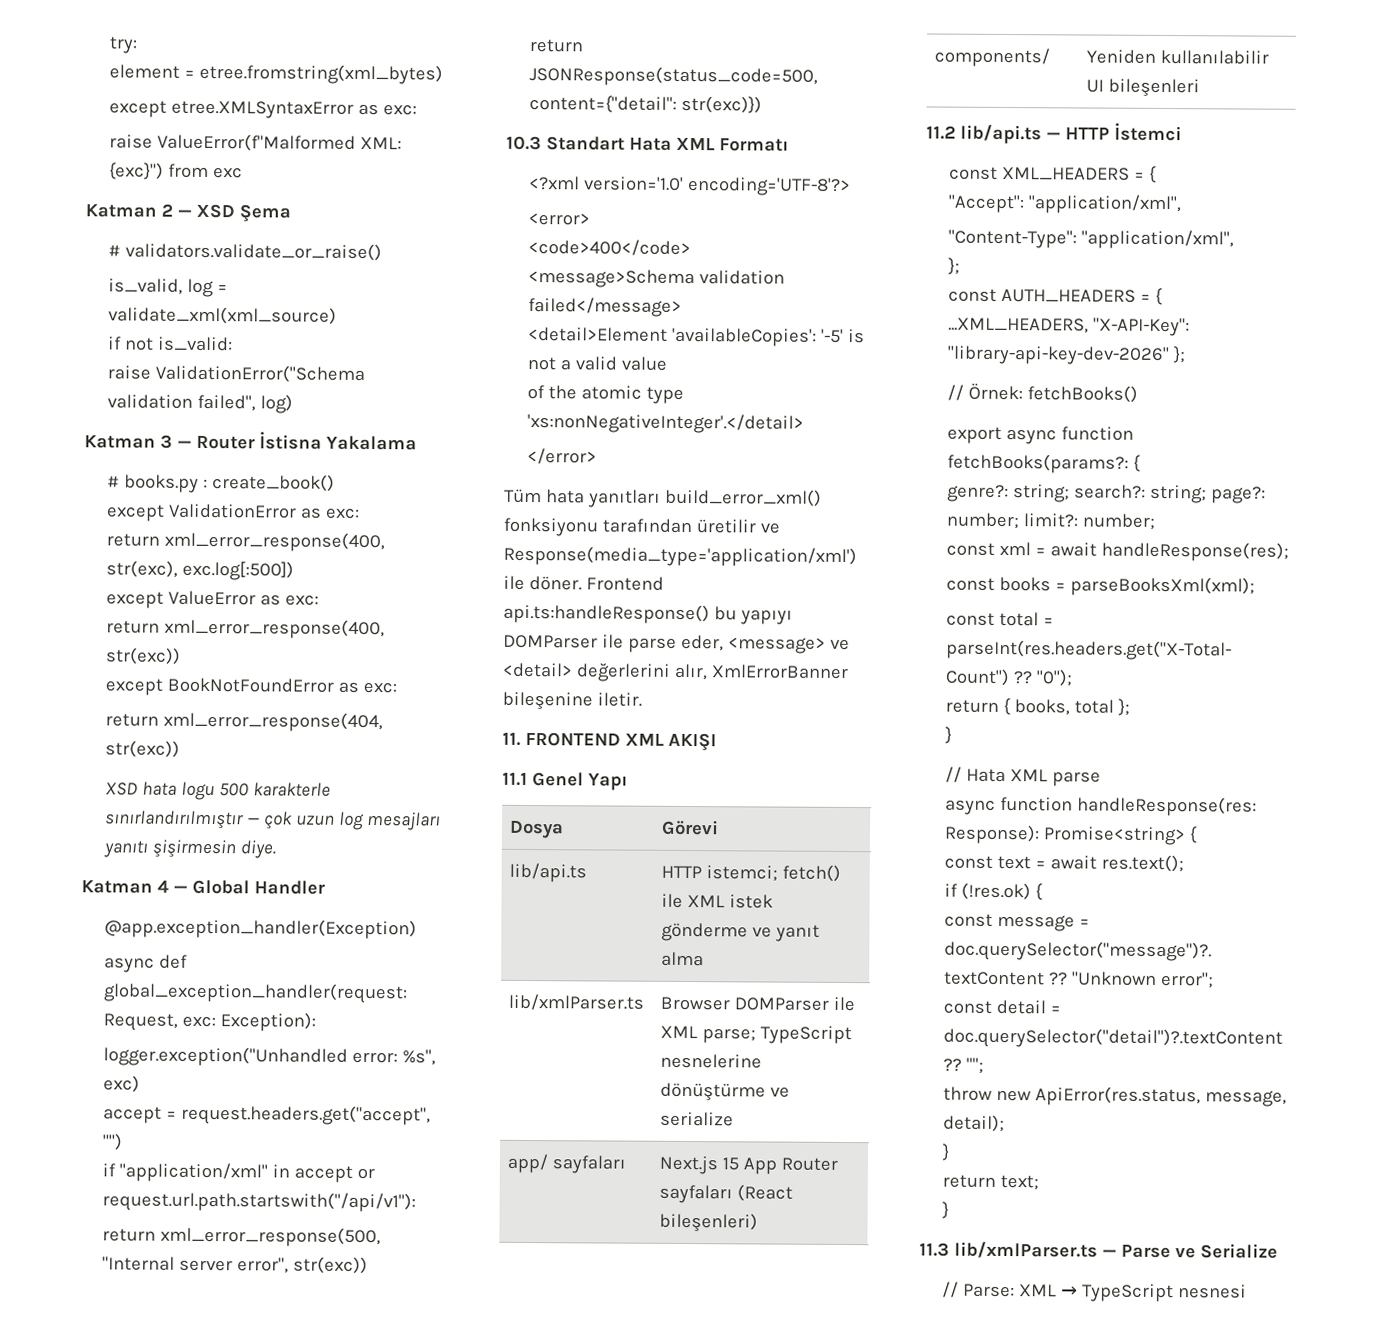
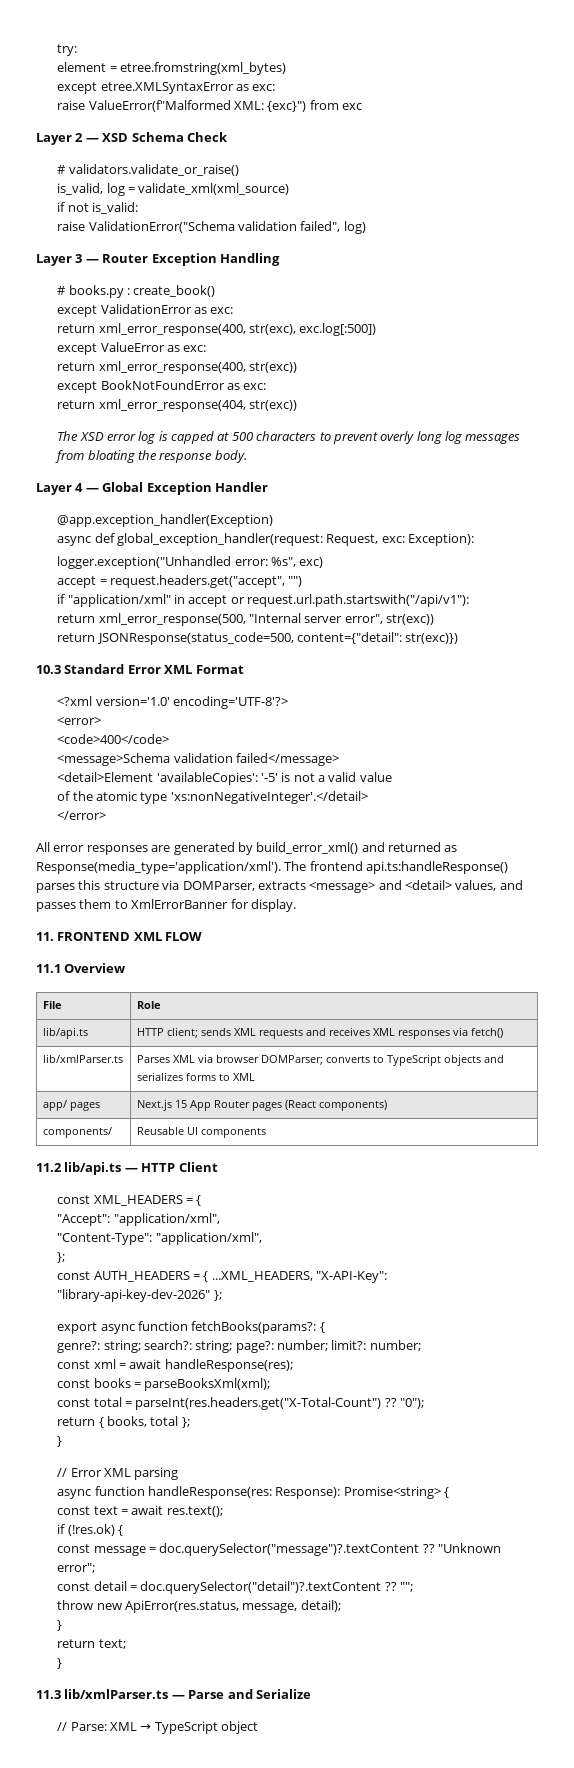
[85,204,157,218] Katman -> [36,133,72,145] Layer
[238,204,291,223] Şema -> [131,132,228,142] Schema Check
[84,435,156,449] Katman -> [36,254,72,266] Layer
[258,431,417,451] İstisna Yakalama -> [151,253,280,266] Exception Handling
[105,781,332,801] [105,810,441,831] [103,839,277,859] [81,880,153,894] XSD hata logu 500 karakterle sınırlandırılmıştır — çok uzun log mesajları yanıtı şişirmesin diye. // Katman -> [57,431,521,444] [55,450,247,463] [36,483,72,495] The XSD error log is capped at 500 characters to prevent overly long log messages from bloating the response body. // Layer
(250, 887) none -> [146,482,212,495] Exception
[545,136,789,152] Standart Hata XML Formatı -> [64,664,244,674] Standard Error XML Format
[504,488,822,508] [503,517,780,537] [503,545,857,568] [503,575,664,591] [503,603,793,625] [503,634,850,654] [502,662,849,682] [502,691,642,711] Tüm hata yanıtları build_error_xml() fonksiyonu tarafından üretilir ve Response(media_type='application/xml') ile döner. Frontend api.ts:handleResponse() bu yapıyı DOMParser ile parse eder, <message> ve <detail> değerlerini alır, XmlErrorBanner bileşenine iletir. -> [36,842,458,855] [36,861,509,874] [36,880,523,893] [36,899,296,912] All error responses are generated by build_error_xml() and returned as Response(media_type='application/xml'). The frontend api.ts:handleResponse() parses this structure via DOMParser, extracts <message> and <detail> values, and passes them to XmlErrorBanner for display.
[667,732,717,752] AKIŞI -> [165,932,203,941] FLOW
[531,772,628,791] [509,820,565,839] [661,819,720,836] [509,862,588,883] [661,864,842,882] [661,893,774,909] [661,922,821,942] [661,951,705,967] [508,993,645,1011] [660,996,856,1012] [660,1025,853,1045] [660,1053,763,1069] [660,1082,791,1102] [660,1111,735,1127] Genel Yapı // Dosya | Görevi // lib/api.ts | HTTP istemci; fetch() ile XML istek gönderme ve yanıt alma // lib/xmlParser.ts | Browser DOMParser ile XML parse; TypeScript nesnelerine dönüştürme ve serialize -> [64,963,126,973] [42,1001,62,1009] [136,1001,161,1009] [42,1027,88,1039] [136,1027,503,1039] [42,1054,123,1063] [136,1054,504,1066] [136,1072,255,1081] Overview // File | Role // lib/api.ts | HTTP client; sends XML requests and receives XML responses via fetch() // lib/xmlParser.ts | Parses XML via browser DOMParser; converts to TypeScript objects and serializes forms to XML
[552,1155,627,1174] sayfaları -> [69,1102,100,1111] pages
[659,1184,794,1204] [659,1212,759,1233] [934,47,1051,68] [1086,49,1270,65] [1086,78,1201,98] sayfaları (React bileşenleri) // components/ | Yeniden kullanılabilir UI bileşenleri -> [251,1100,387,1111] [42,1127,112,1138] [136,1127,266,1138] pages (React components) // components/ | Reusable UI components
[1113,122,1182,142] İstemci -> [178,1162,218,1172] Client
[947,382,1139,403] // // Örnek: fetchBooks() -> (222, 1295) none
[966,768,1102,787] Hata XML parse -> [70,1467,179,1480] Error XML parsing
[1174,1247,1196,1259] ve -> [227,1689,253,1699] and
[1177,1284,1247,1299] nesnesi -> [221,1721,259,1734] object

